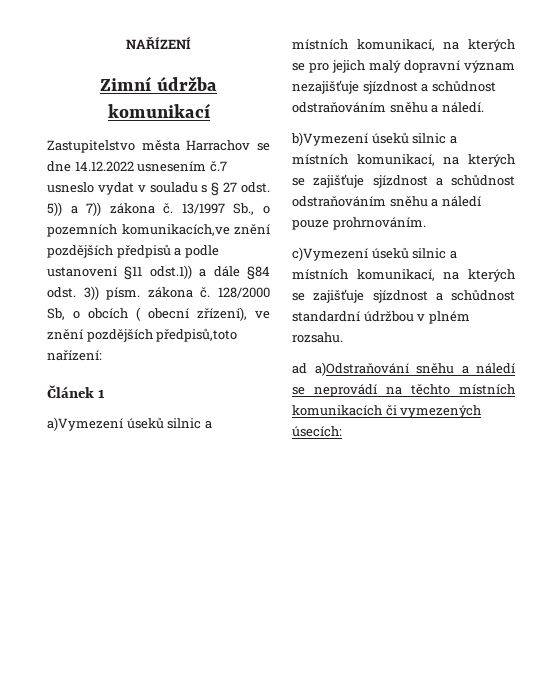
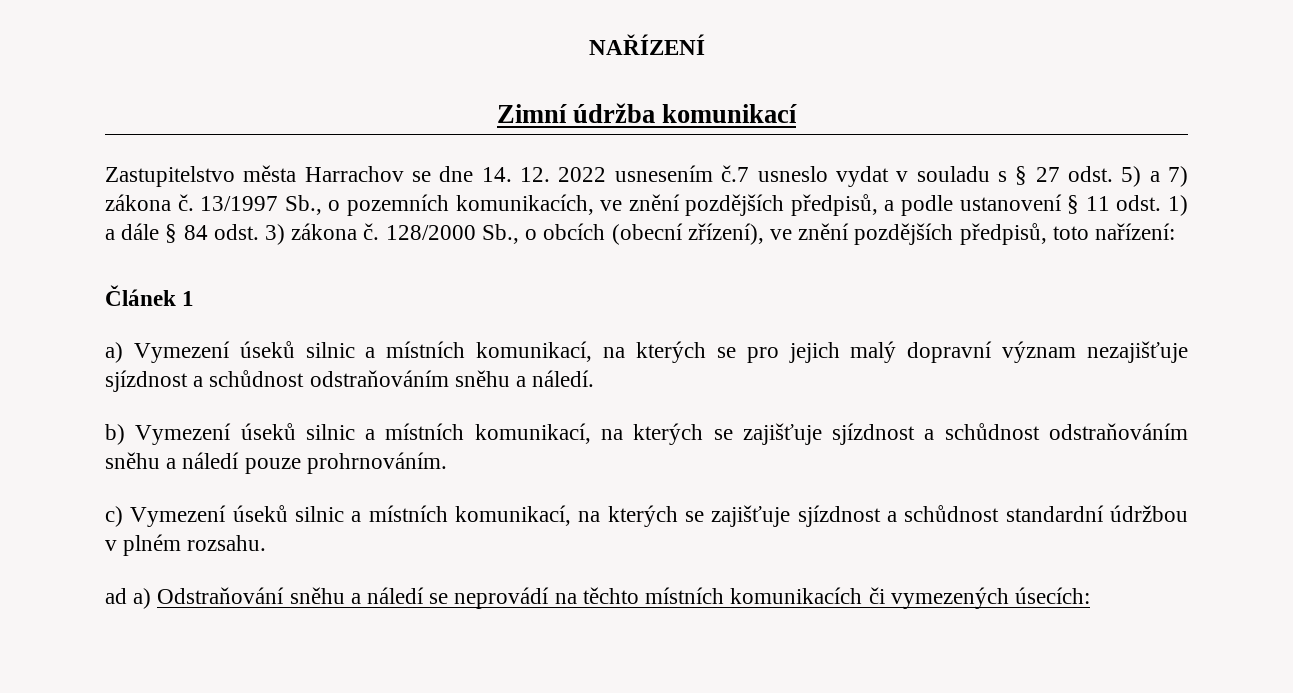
[74,161,134,172] 14.12.2022 -> [481,167,607,182] 14. 12. 2022
[47,202,102,216] 5)) a 7)) -> [1121,166,1189,187] 5) a 7)
[121,224,271,236] [47,244,171,258] komunikacích,ve znění pozdějších předpisů -> [455,194,878,216] komunikacích, ve znění pozdějších předpisů,
[124,265,270,280] [47,286,141,300] §11 odst.1)) a dále §84 odst. 3)) písm. -> [1067,195,1188,216] [105,223,286,245] § 11 odst. 1) a dále § 84 odst. 3)
[47,308,65,320] Sb, -> [481,224,519,244] Sb.,
[136,307,190,321] ( obecní -> [611,223,683,245] (obecní
[156,328,238,342] předpisů,toto -> [959,223,1089,245] předpisů, toto
[47,417,124,431] a)Vymezení -> [105,341,230,363] a) Vymezení
[291,132,369,146] b)Vymezení -> [105,423,232,445] b) Vymezení
[292,247,369,261] c)Vymezení -> [105,505,227,527] c) Vymezení
[314,362,410,376] a)Odstraňování -> [133,587,285,609] a) Odstraňování

